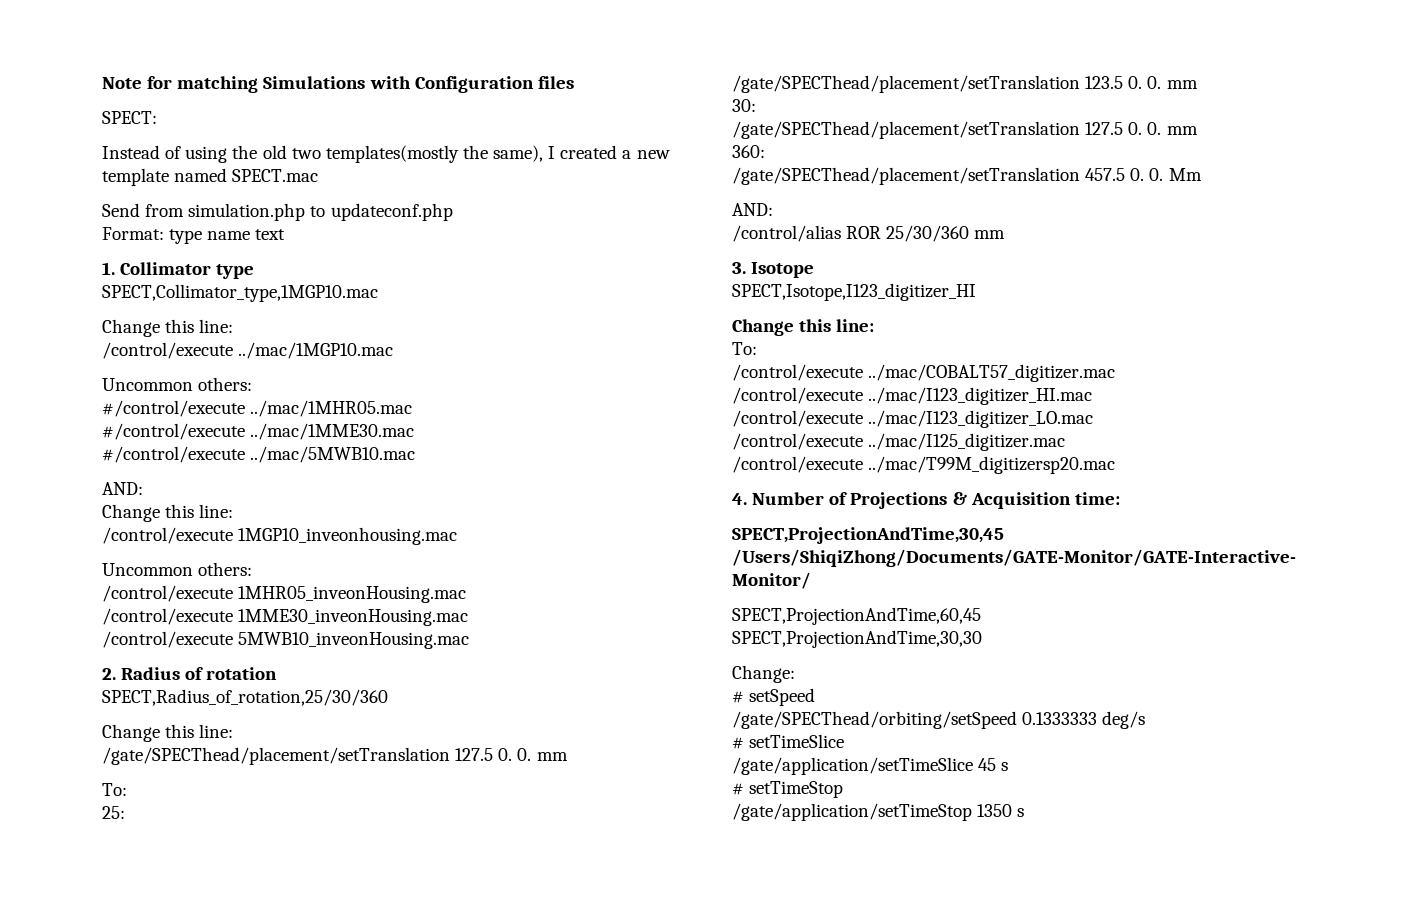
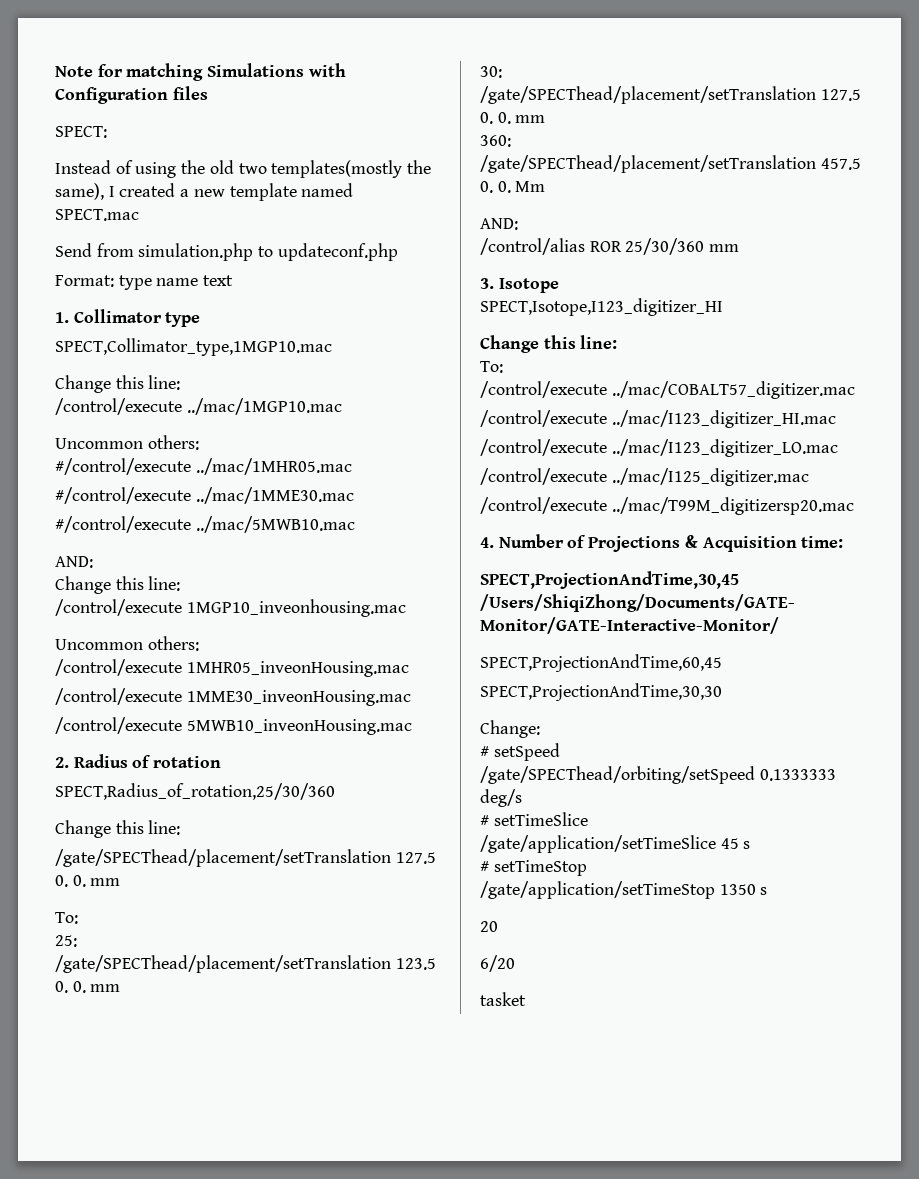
(1025, 812) none -> [480,921,498,932] [480,955,515,972] [480,992,526,1006] // 20 // 6/20 // tasket

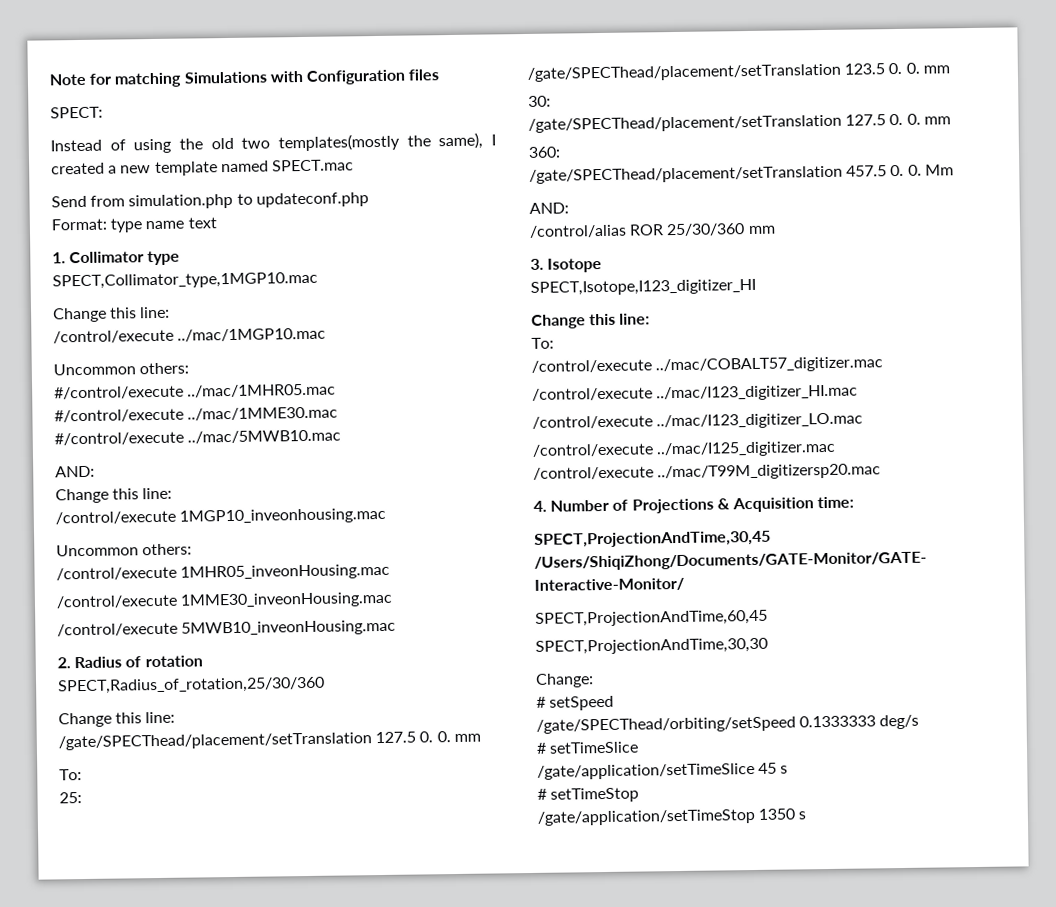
[480,921,498,932] [480,955,515,972] [480,992,526,1006] // 20 // 6/20 // tasket -> (807, 815) none

